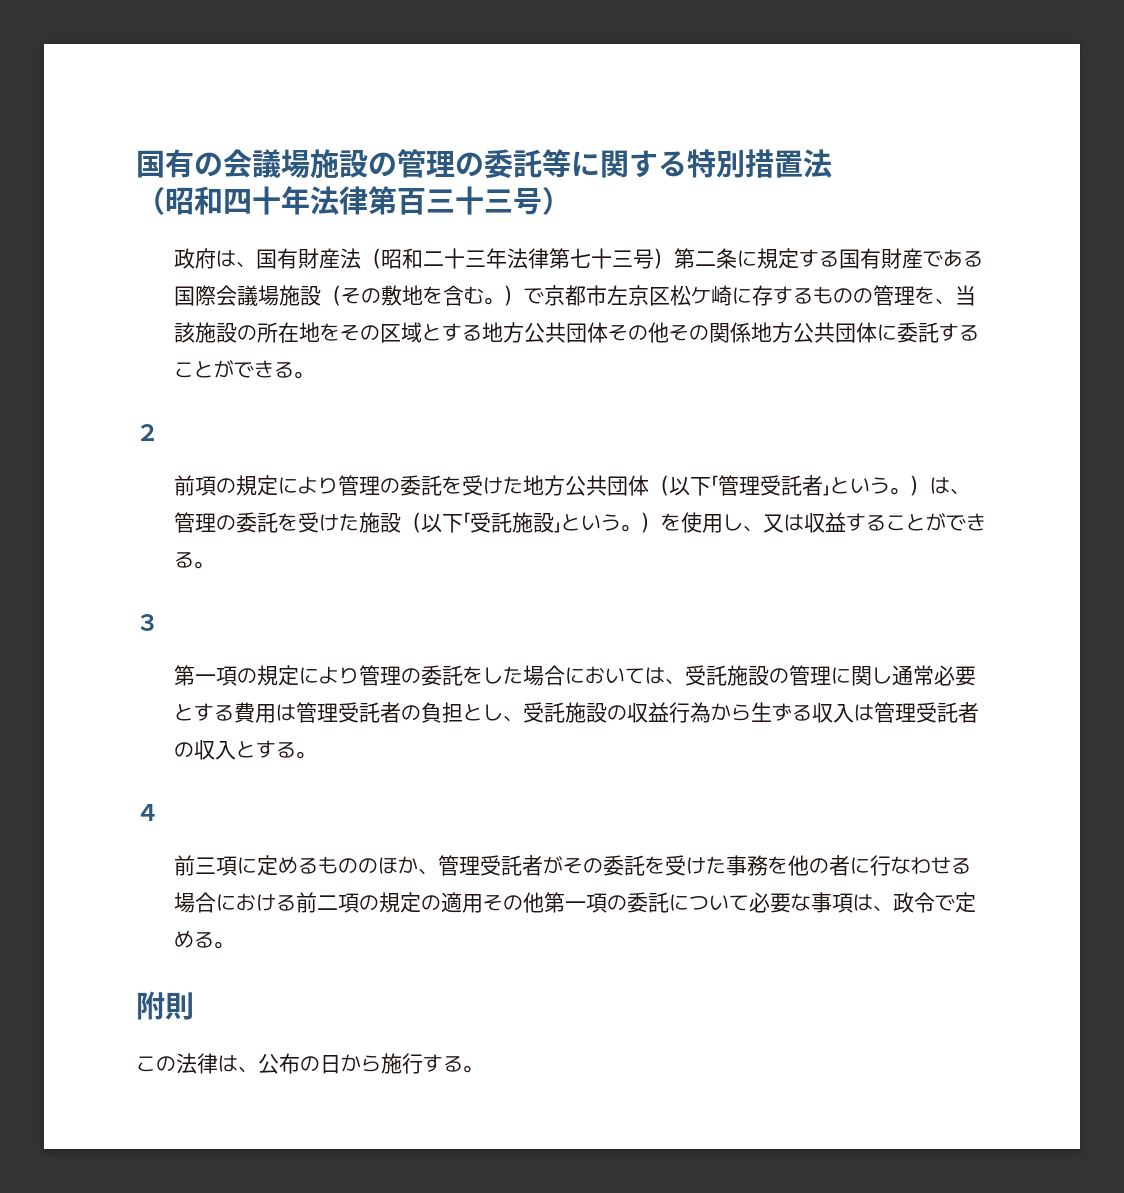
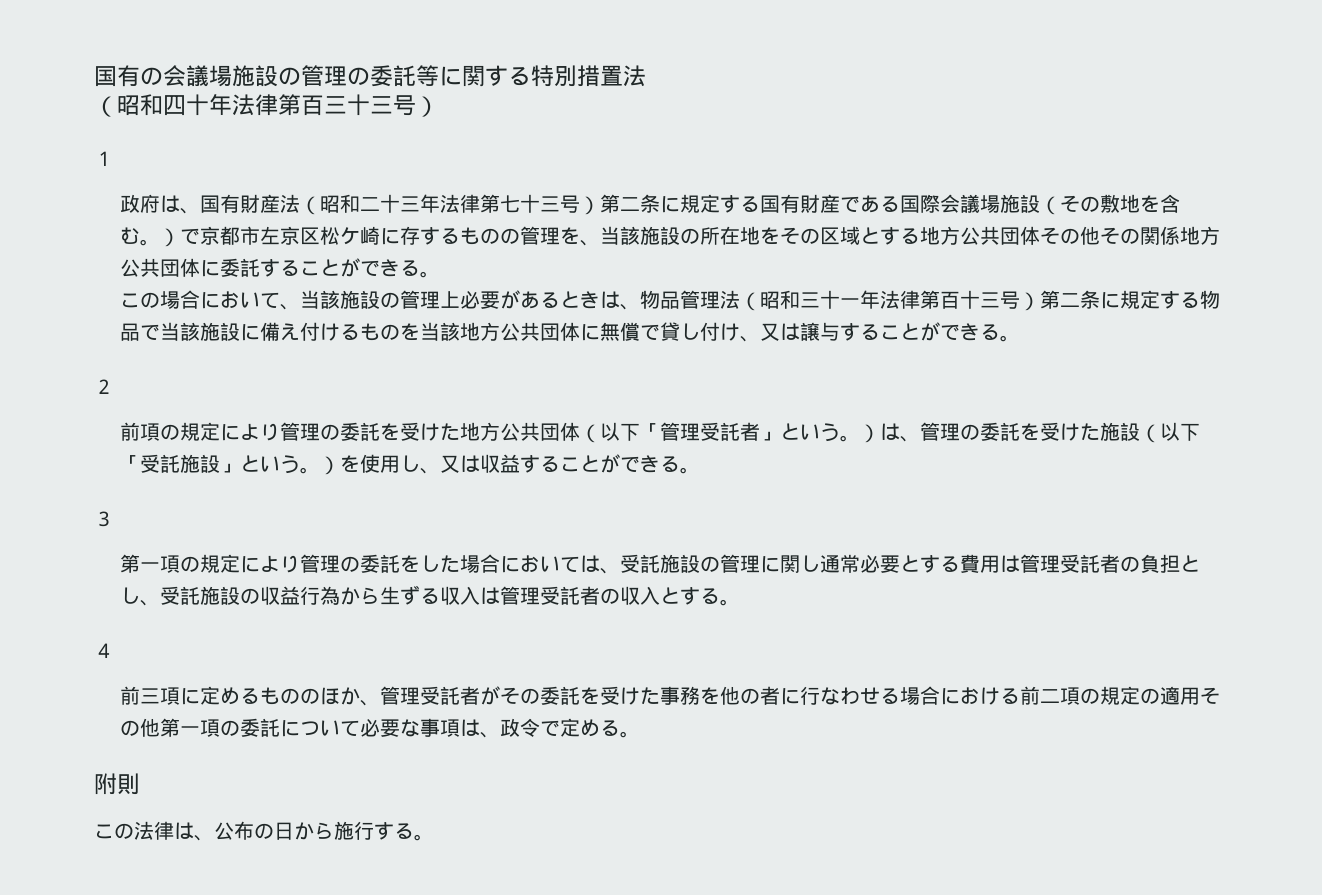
(571, 201) none -> [94,151,114,166] // １
(314, 375) none -> [119,290,1220,311] [119,322,1020,342] // この場合において、当該施設の管理上必要があるときは、物品管理法（昭和三十一年法律第百十三号）第二条に規定する物品で当該施設に備え付けるものを当該地方公共団体に無償で貸し付け、又は譲与することができる。

